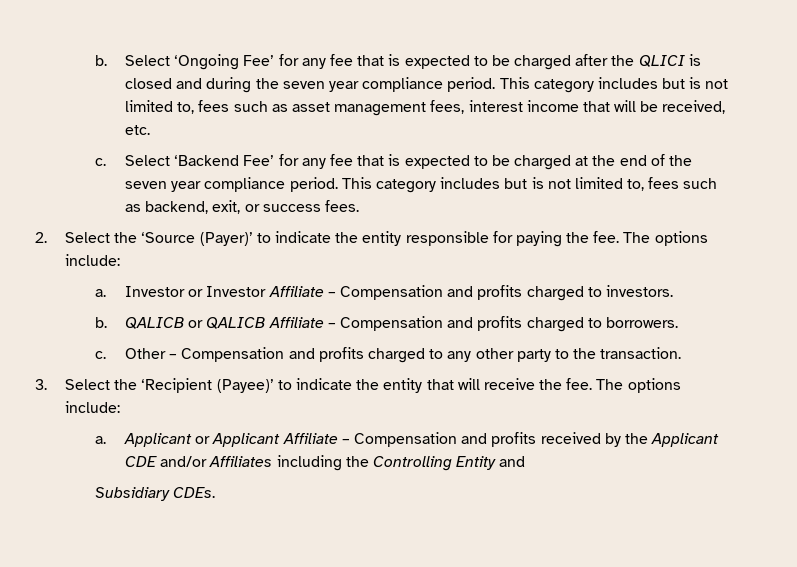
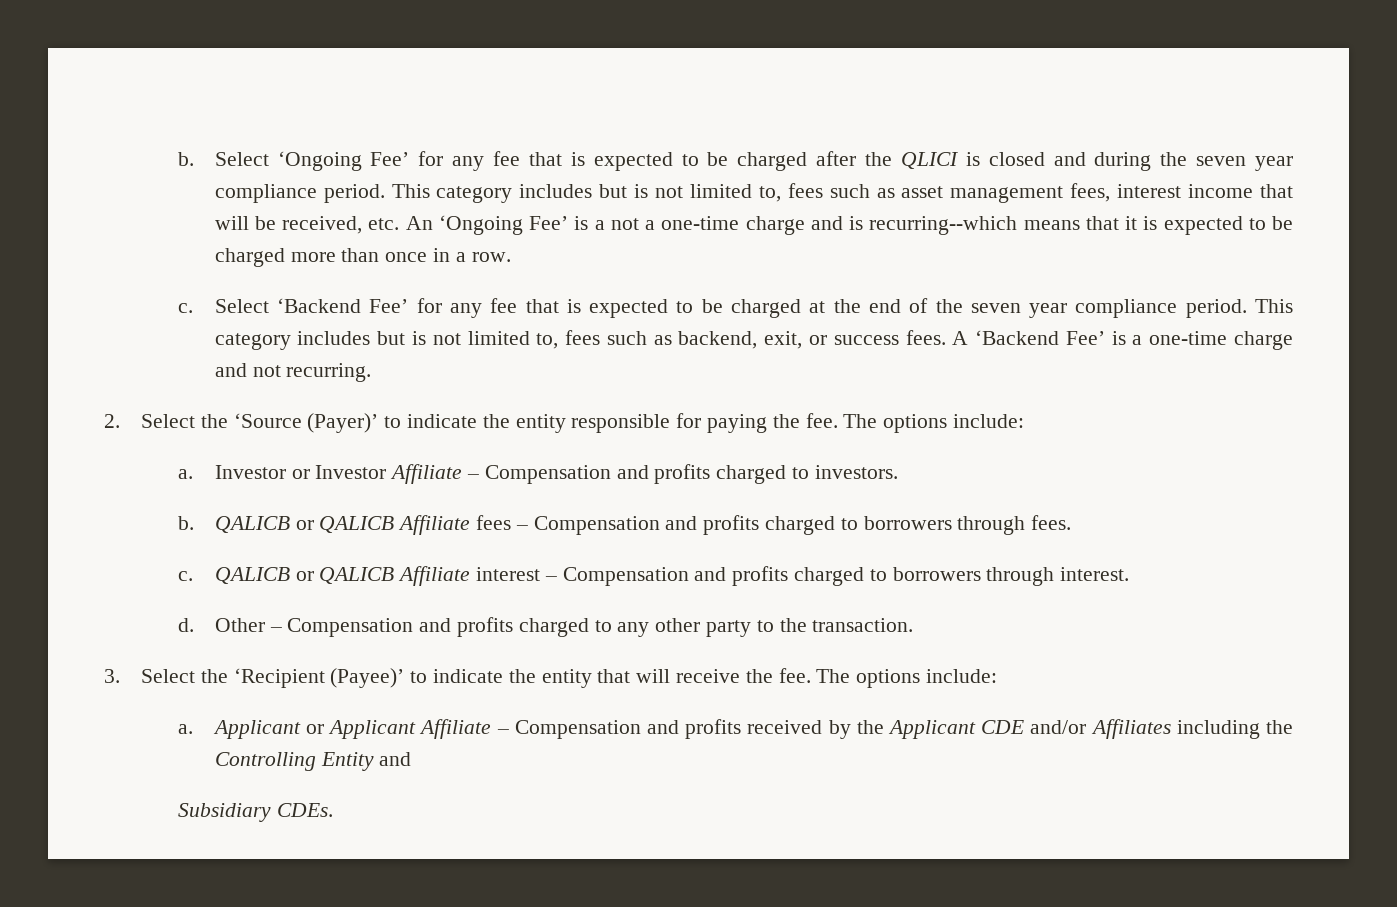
(151, 130) none -> [405,215,1293,235] [214,248,511,267] An ‘Ongoing Fee’ is a not a one-time charge and is recurring--which means that it is expected to be charged more than once in a row.
(360, 206) none -> [952,330,1293,350] [214,363,372,382] A ‘Backend Fee’ is a one-time charge and not recurring.
[327,316,678,332] [95,351,107,359] – Compensation and profits charged to borrowers. // c. -> [475,515,1072,535] [177,566,1130,586] [177,618,194,632] fees – Compensation and profits charged to borrowers through fees. // c. QALICB or QALICB Affiliate interest – Compensation and profits charged to borrowers through interest. // d.

